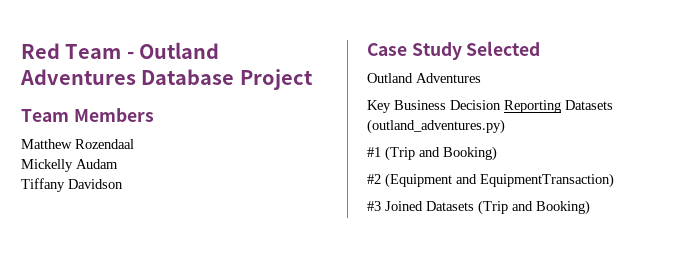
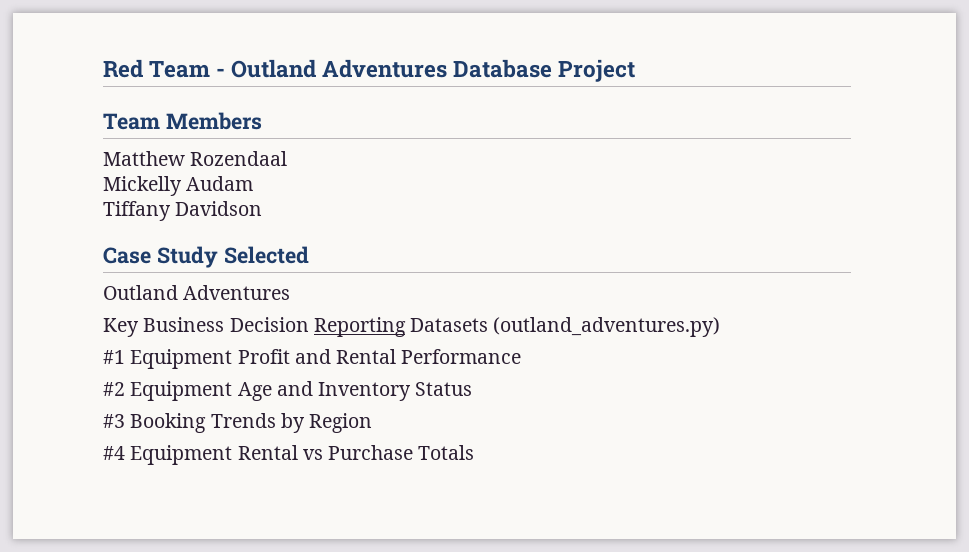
[385,146,497,161] [367,173,614,188] [367,200,590,215] (Trip and Booking) // #2 (Equipment and EquipmentTransaction) // #3 Joined Datasets (Trip and Booking) -> [130,349,522,369] [103,381,473,401] [103,413,373,433] [103,445,475,465] Equipment Profit and Rental Performance // #2 Equipment Age and Inventory Status // #3 Booking Trends by Region // #4 Equipment Rental vs Purchase Totals

